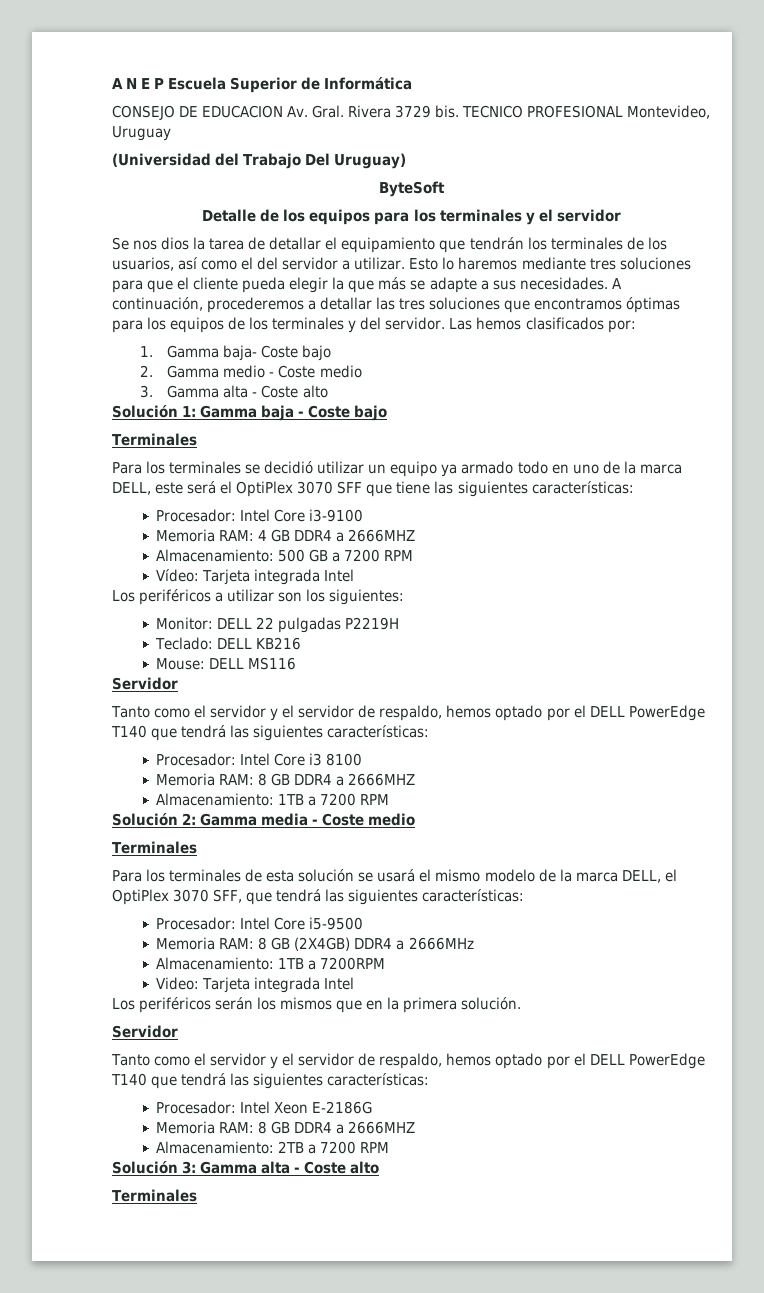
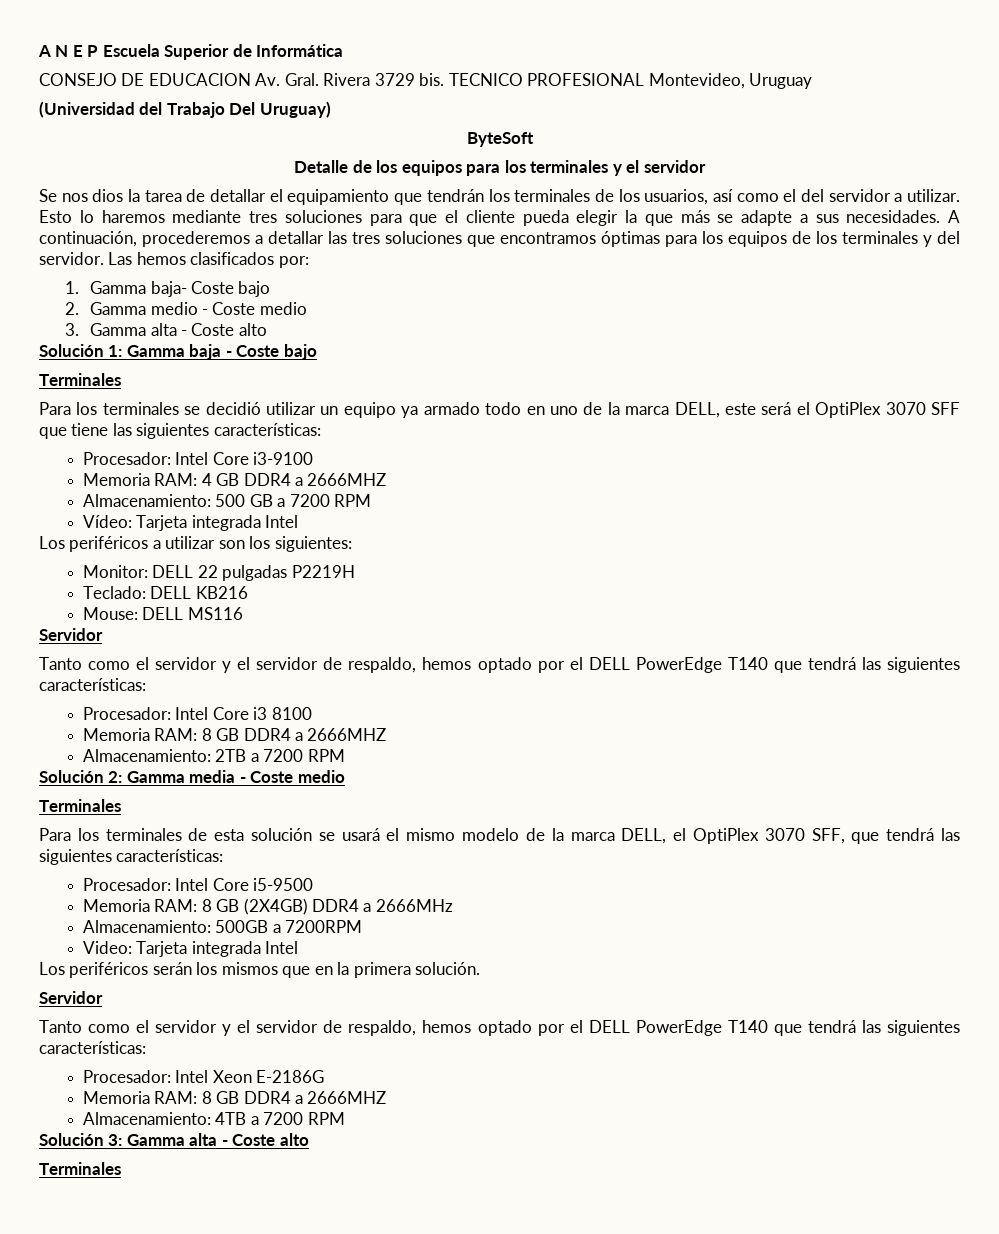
[278,794,305,805] 1TB -> [215,749,247,762] 2TB
[278,958,305,969] 1TB -> [215,920,269,933] 500GB
[278,1141,305,1153] 2TB -> [215,1112,247,1125] 4TB

